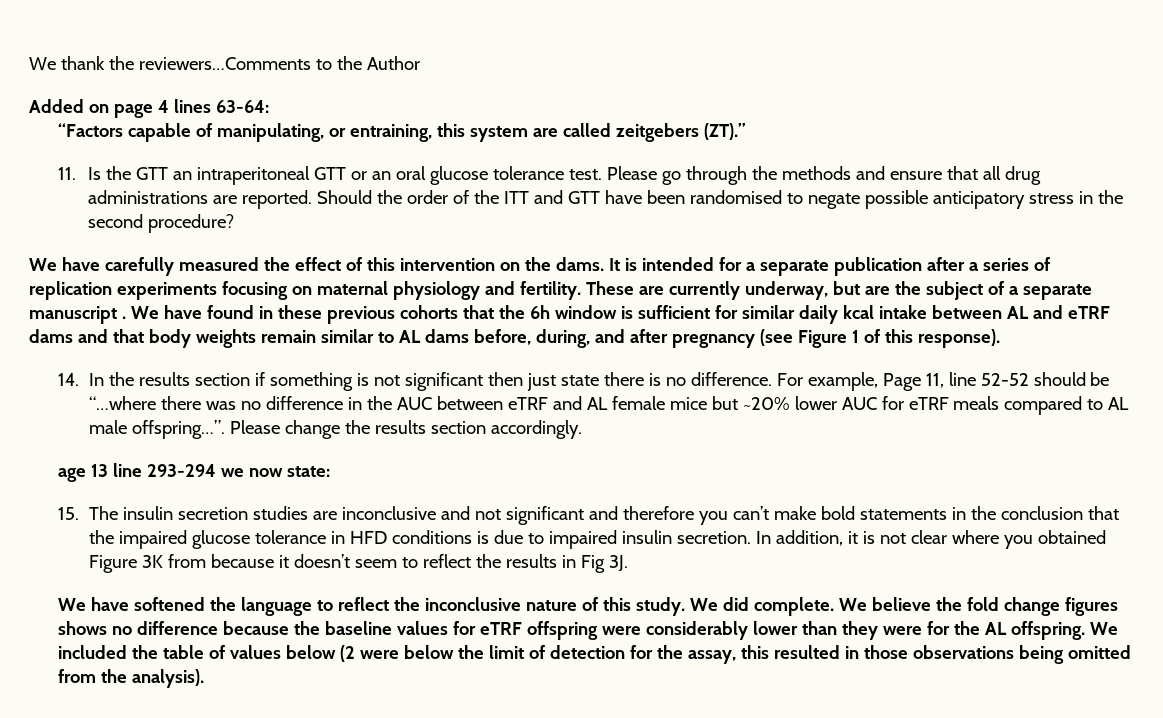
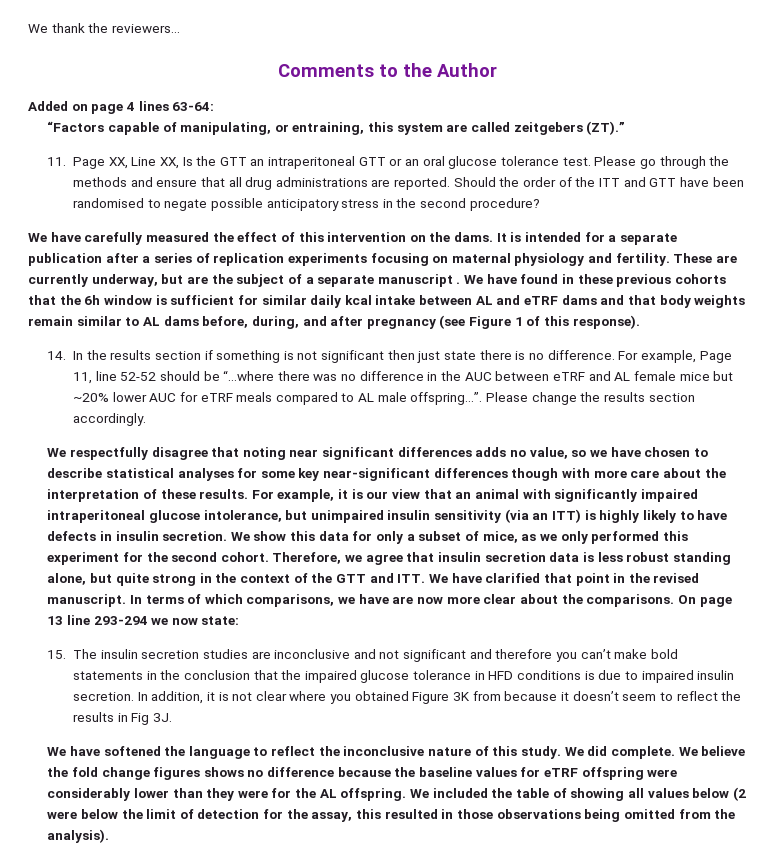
[138,57,311,70] reviewers…Comments -> [111,24,180,33] [278,64,374,77] reviewers… // Comments
(77, 173) none -> [72,157,179,169] Page XX, Line XX,
[58,468,87,482] age -> [47,447,708,460] [47,468,726,481] [47,489,698,502] [47,509,728,523] [47,531,688,544] [47,552,731,565] [47,573,700,586] [47,594,732,607] We respectfully disagree that noting near significant differences adds no value, so we have chosen to describe statistical analyses for some key near-significant differences though with more care about the interpretation of these results. For example, it is our view that an animal with significantly impaired intraperitoneal glucose intolerance, but unimpaired insulin sensitivity (via an ITT) is highly likely to have defects in insulin secretion. We show this data for only a subset of mice, as we only performed this experiment for the second cohort. Therefore, we agree that insulin secretion data is less robust standing alone, but quite strong in the context of the GTT and ITT. We have clarified that point in the revised manuscript. In terms of which comparisons, we have are now more clear about the comparisons. On page
(226, 652) none -> [570,788,644,801] showing all

